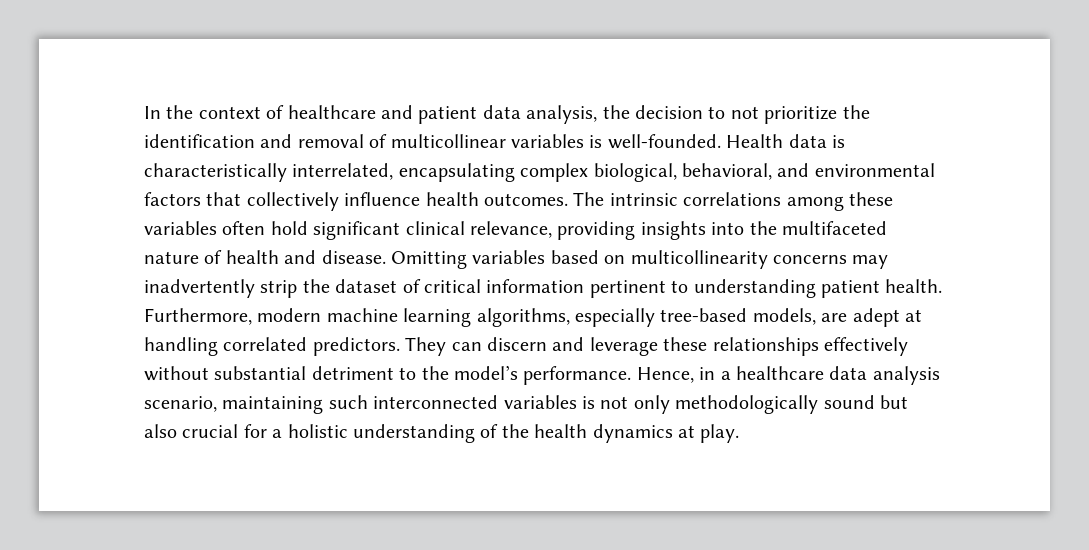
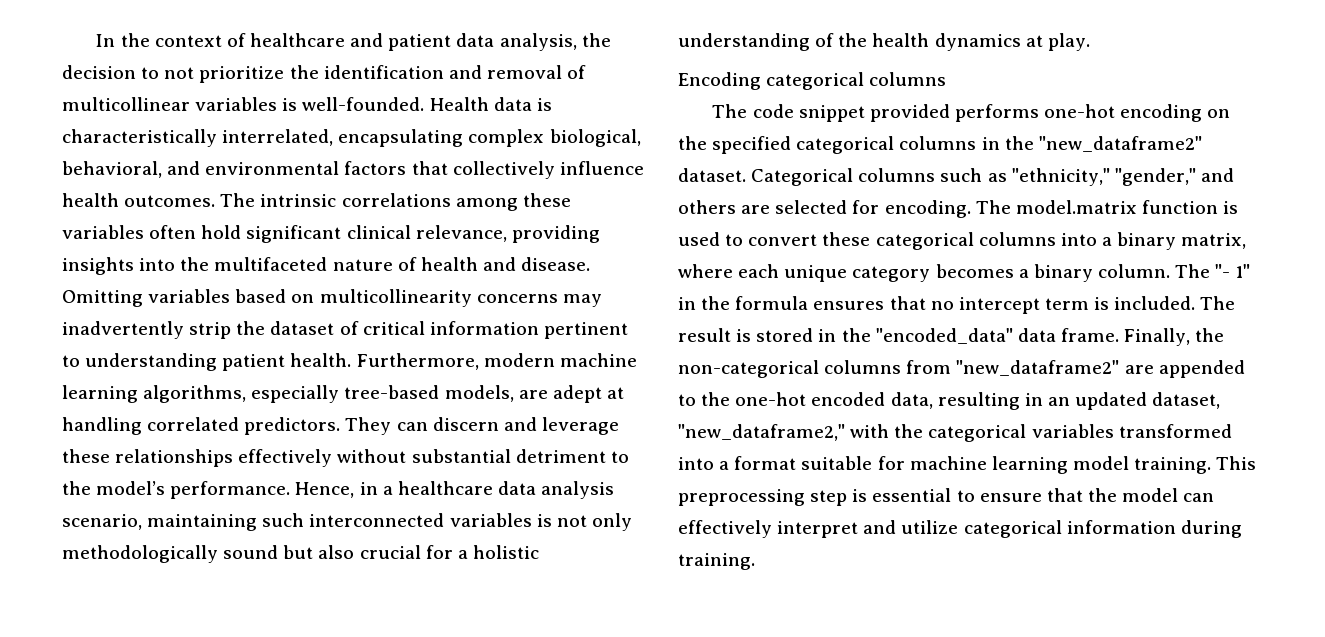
(740, 433) none -> [678,72,947,90] [712,104,1231,122] [678,136,1202,154] [678,168,1234,186] [678,200,1239,218] [678,232,1247,250] [678,264,1251,282] [678,296,1236,314] [678,328,1225,346] [678,360,1245,378] [678,392,1221,410] [678,424,1232,442] [678,456,1257,474] [678,488,1215,506] [678,520,1242,538] [678,553,755,570] // Encoding categorical columns // The code snippet provided performs one-hot encoding on the specified categorical columns in the "new_dataframe2" dataset. Categorical columns such as "ethnicity," "gender," and others are selected for encoding. The model.matrix function is used to convert these categorical columns into a binary matrix, where each unique category becomes a binary column. The "- 1" in the formula ensures that no intercept term is included. The result is stored in the "encoded_data" data frame. Finally, the non-categorical columns from "new_dataframe2" are appended to the one-hot encoded data, resulting in an updated dataset, "new_dataframe2," with the categorical variables transformed into a format suitable for machine learning model training. This preprocessing step is essential to ensure that the model can effectively interpret and utilize categorical information during training.

